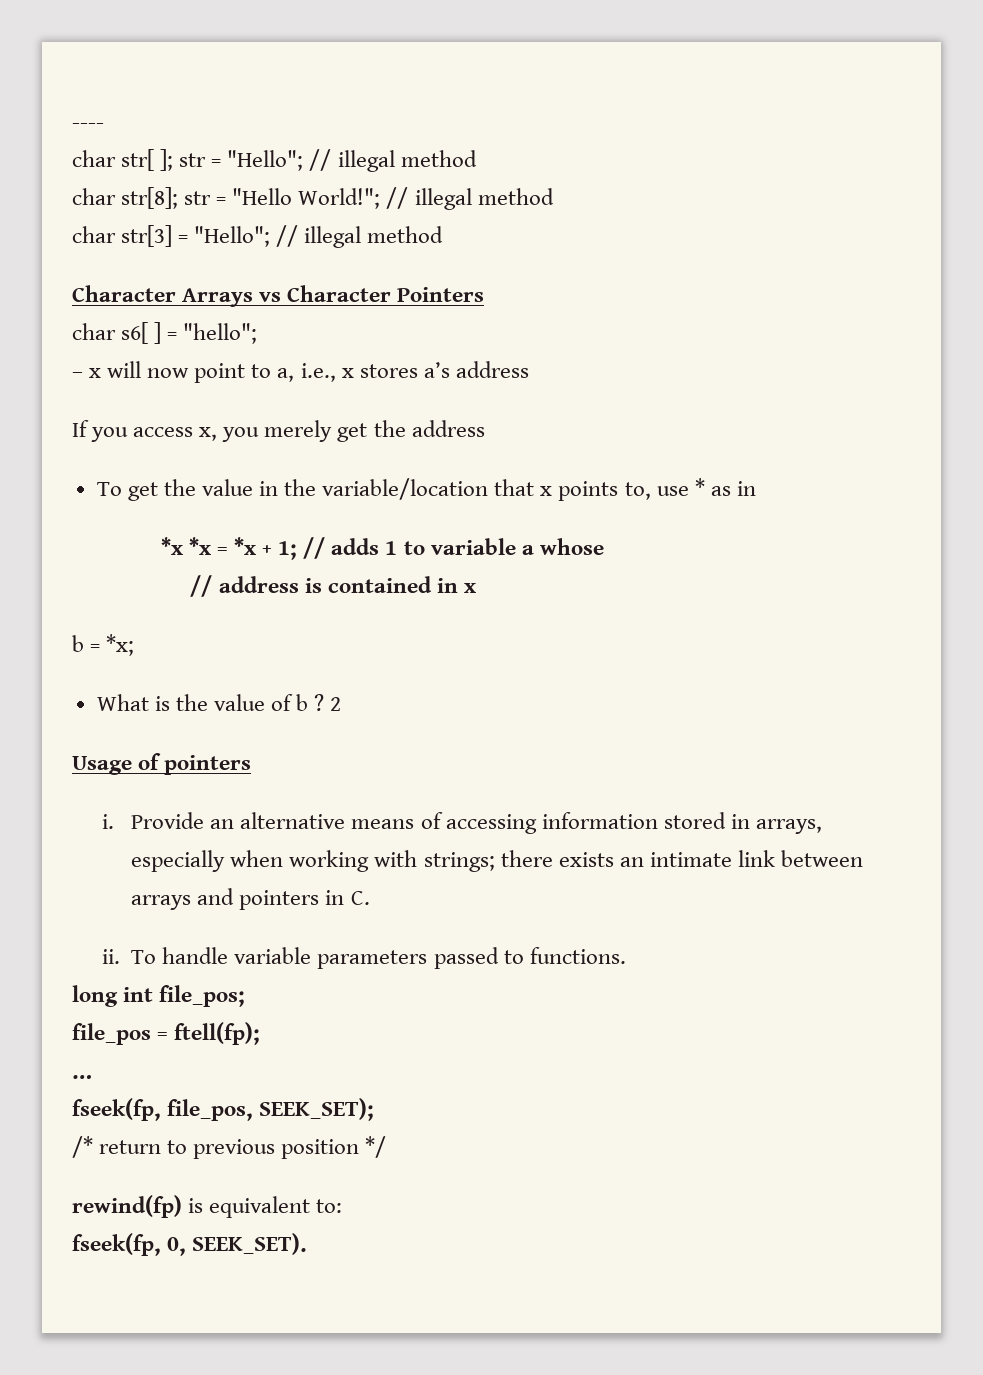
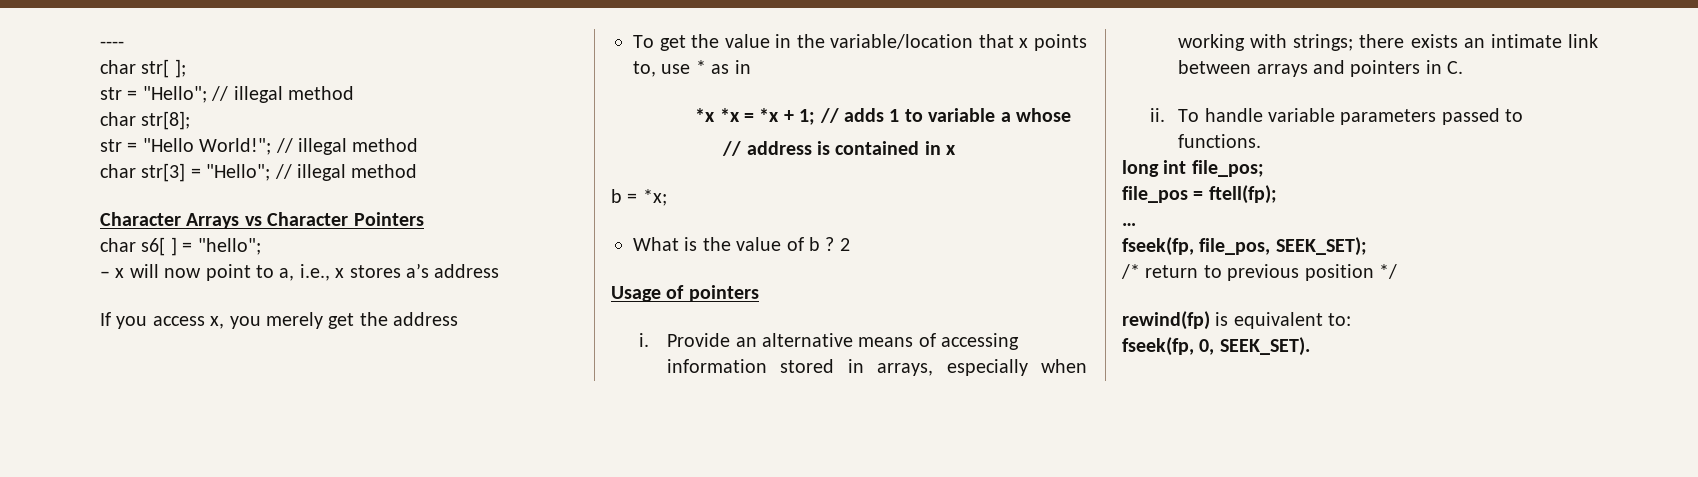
(174, 160) none -> (186, 68) //
(179, 198) none -> (191, 120) //

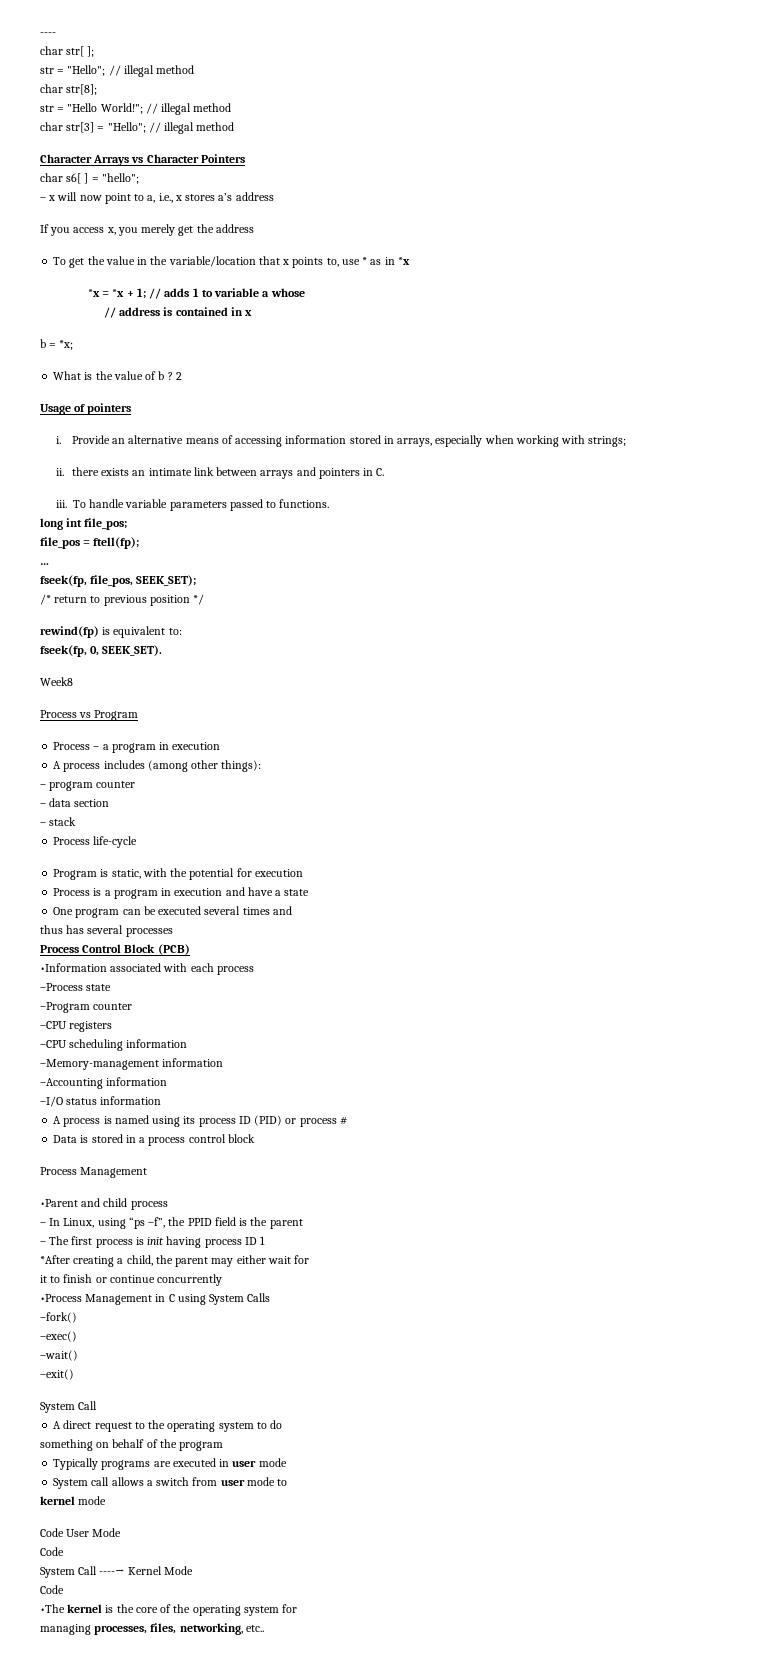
[695,108,740,122] // *x *x -> [397,257,410,265] [87,289,100,297] *x // *x
(1354, 42) none -> [55,468,64,476] // ii.
[1150,108,1166,122] ii. -> [55,500,67,508] iii.
(1310, 346) none -> [40,677,73,686] [40,710,139,721] [53,742,221,753] [53,760,262,772] [40,781,136,791] [40,798,110,807] [40,817,77,826] [53,836,138,848] [53,868,303,880] [53,887,310,899] [53,906,292,918] [40,925,173,937] [40,944,190,955] [40,963,254,975] [40,983,112,991] [40,1002,133,1013] [40,1021,113,1032] [40,1039,188,1051] [40,1058,224,1070] [40,1077,168,1089] [40,1096,162,1107] [53,1115,347,1127] [53,1134,255,1146] [40,1167,148,1178] [40,1198,168,1210] [40,1217,303,1229] [40,1236,266,1248] [40,1255,310,1267] [40,1274,223,1286] [40,1293,271,1305] [40,1312,77,1323] [40,1331,77,1342] [40,1350,78,1361] [40,1369,74,1380] [40,1401,98,1413] [53,1420,283,1432] [40,1439,224,1451] [53,1458,287,1470] [53,1477,288,1489] [40,1496,107,1505] [40,1528,122,1537] [40,1547,64,1556] [40,1566,193,1578] [40,1585,64,1594] [40,1604,298,1616] [40,1623,264,1635] // Week8 // Process vs Program // Process – a program in execution // A process includes (among other things): // – program counter // – data section // – stack // Process life-cycle // Program is static, with the potential for execution // Process is a program in execution and have a state // One program can be executed several times and // thus has several processes // Process Control Block (PCB) // •Information associated with each process // –Process state // –Program counter // –CPU registers // –CPU scheduling information // –Memory-management information // –Accounting information // –I/O status information // A process is named using its process ID (PID) or process # // Data is stored in a process control block // Process Management // •Parent and child process // – In Linux, using “ps –f”, the PPID field is the parent // – The first process is init having process ID 1 // *After creating a child, the parent may either wait for // it to finish or continue concurrently // •Process Management in C using System Calls // –fork() // –exec() // –wait() // –exit() // System Call // A direct request to the operating system to do // something on behalf of the program // Typically programs are executed in user mode // System call allows a switch from user mode to // kernel mode // Code User Mode // Code // System Call ----→ Kernel Mode // Code // •The kernel is the core of the operating system for // managing processes, files, networking, etc..

